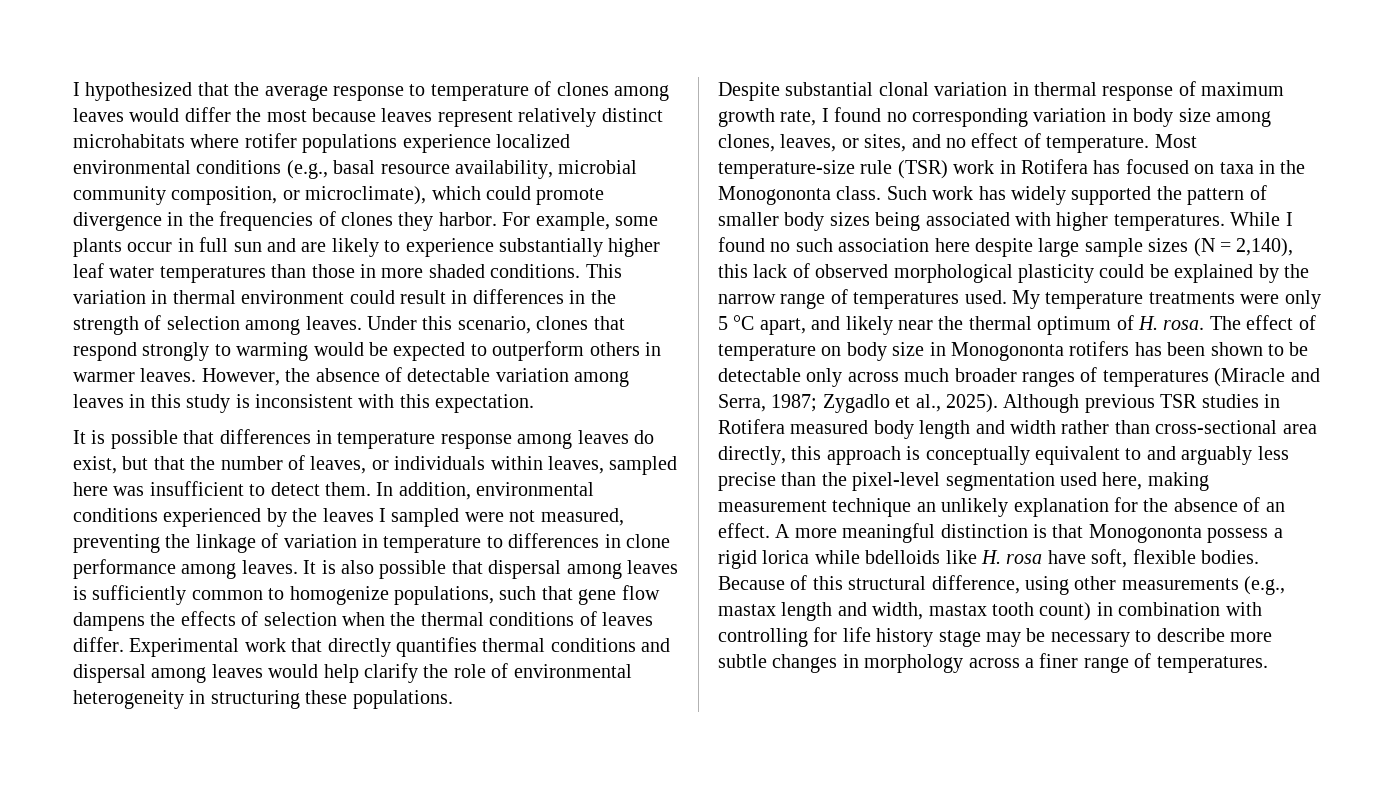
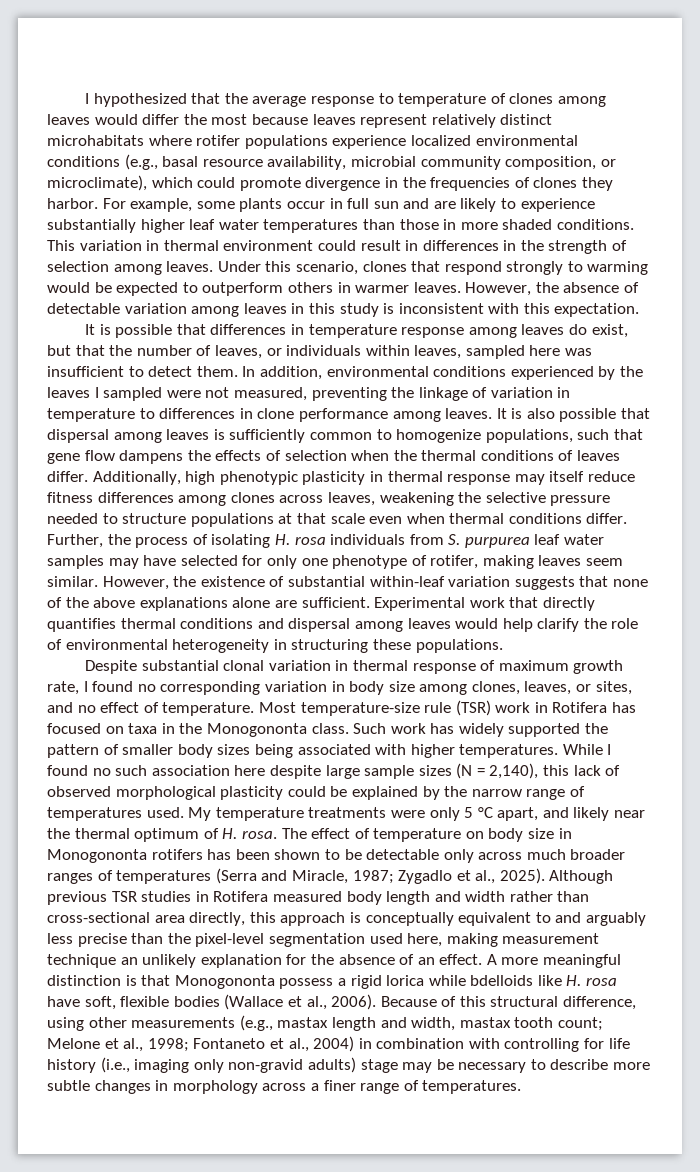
(124, 644) none -> [92,471,635,485] [47,492,611,506] [47,513,628,527] [47,534,605,548] [47,555,624,569] [47,576,648,590] [47,597,370,611] Additionally, high phenotypic plasticity in thermal response may itself reduce fitness differences among clones across leaves, weakening the selective pressure needed to structure populations at that scale even when thermal conditions differ. Further, the process of isolating H. rosa individuals from S. purpurea leaf water samples may have selected for only one phenotype of rotifer, making leaves seem similar. However, the existence of substantial within-leaf variation suggests that none of the above explanations alone are sufficient.
[1214,368,1320,387] [718,394,766,412] (Miracle and Serra, -> [215,868,348,884] (Serra and Miracle,
[1201,550,1259,564] bodies. -> [173,994,377,1010] bodies (Wallace et al., 2006).
[1039,602,1092,621] count) -> [557,1017,603,1031] [47,1036,355,1052] count; Melone et al., 1998; Fontaneto et al., 2004)
(934, 637) none -> [100,1057,356,1073] (i.e., imaging only non-gravid adults)

